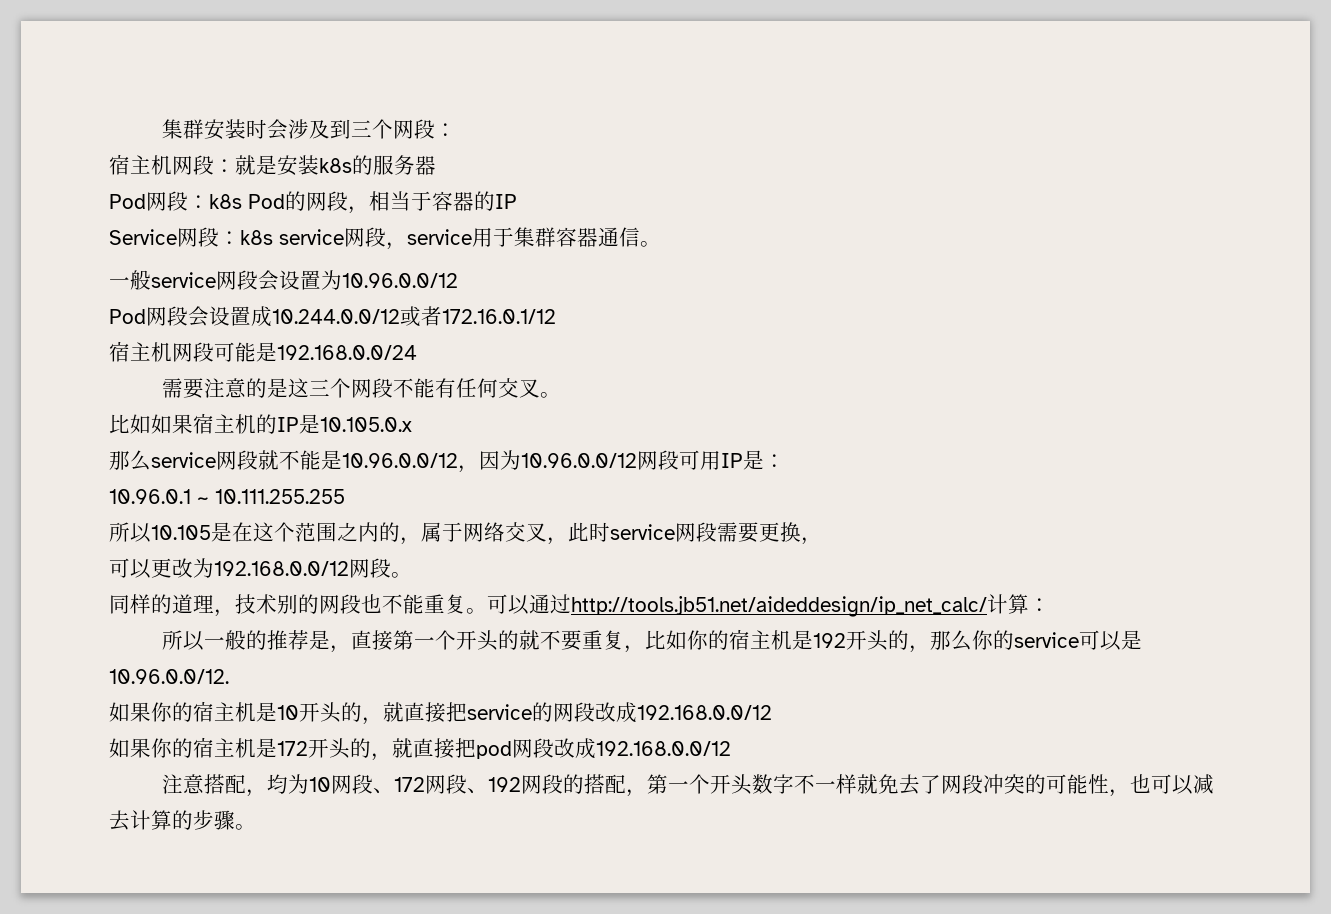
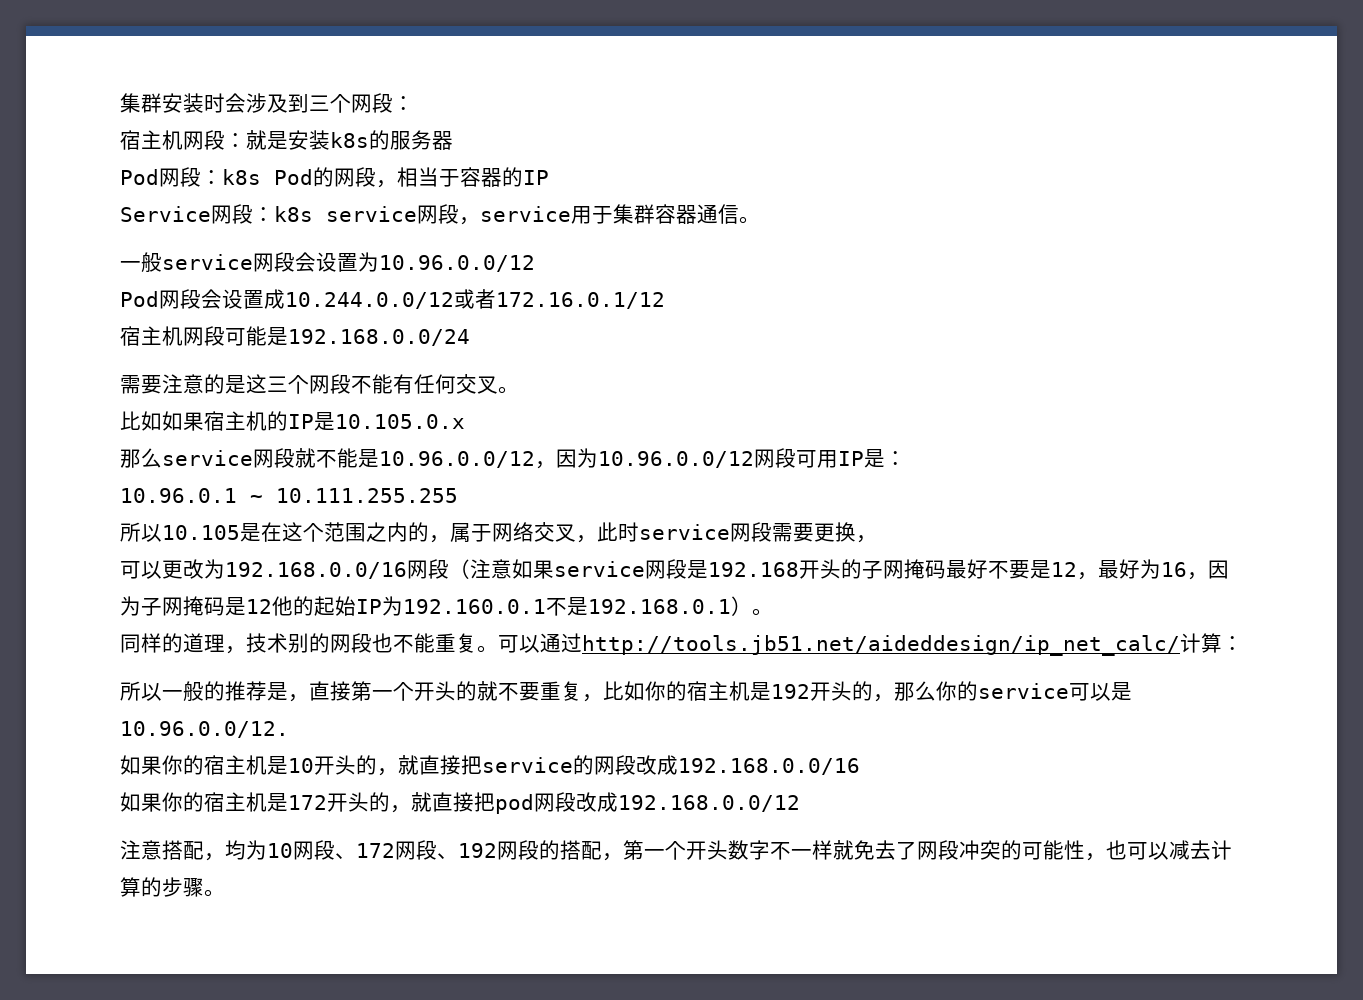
[214,558,391,578] 192.168.0.0/12网段 -> [225,559,1229,580] [120,596,752,616] 192.168.0.0/16网段（注意如果service网段是192.168开头的子网掩码最好不要是12，最好为16，因为子网掩码是12他的起始IP为192.160.0.1不是192.168.0.1）
[637,705,772,720] 192.168.0.0/12 -> [678,758,860,775] 192.168.0.0/16

